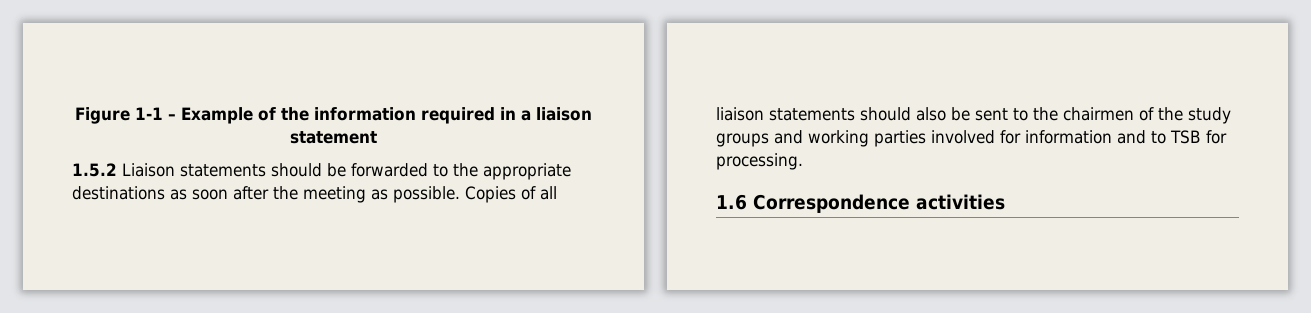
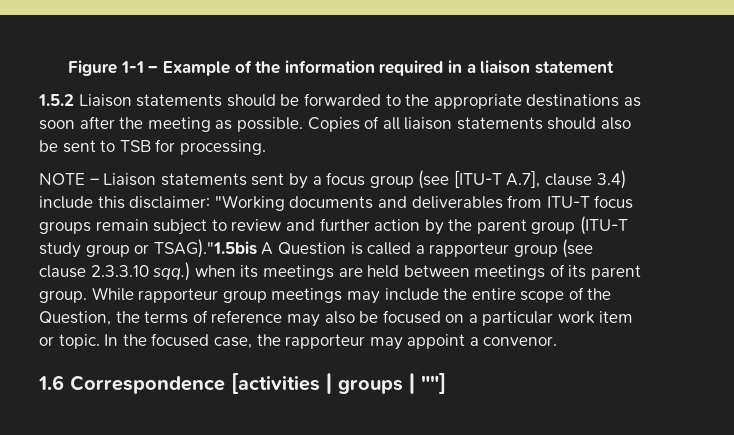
[1033,107,1231,124] [716,130,1227,147] [716,153,803,170] [716,194,1005,213] the chairmen of the study groups and working parties involved for information and to TSB for processing. // 1.6 Correspondence activities -> [119,139,266,155] [39,170,626,189] [39,195,634,211] [39,216,629,235] [39,239,594,258] [39,262,642,281] [39,287,612,304] [39,310,633,327] [39,333,558,350] [38,373,446,394] TSB for processing. // NOTE – Liaison statements sent by a focus group (see [ITU-T A.7], clause 3.4) include this disclaimer: "Working documents and deliverables from ITU-T focus groups remain subject to review and further action by the parent group (ITU-T study group or TSAG)."1.5bis A Question is called a rapporteur group (see clause 2.3.3.10 sqq.) when its meetings are held between meetings of its parent group. While rapporteur group meetings may include the entire scope of the Question, the terms of reference may also be focused on a particular work item or topic. In the focused case, the rapporteur may appoint a convenor. // 1.6 Correspondence [activities | groups | ""]

